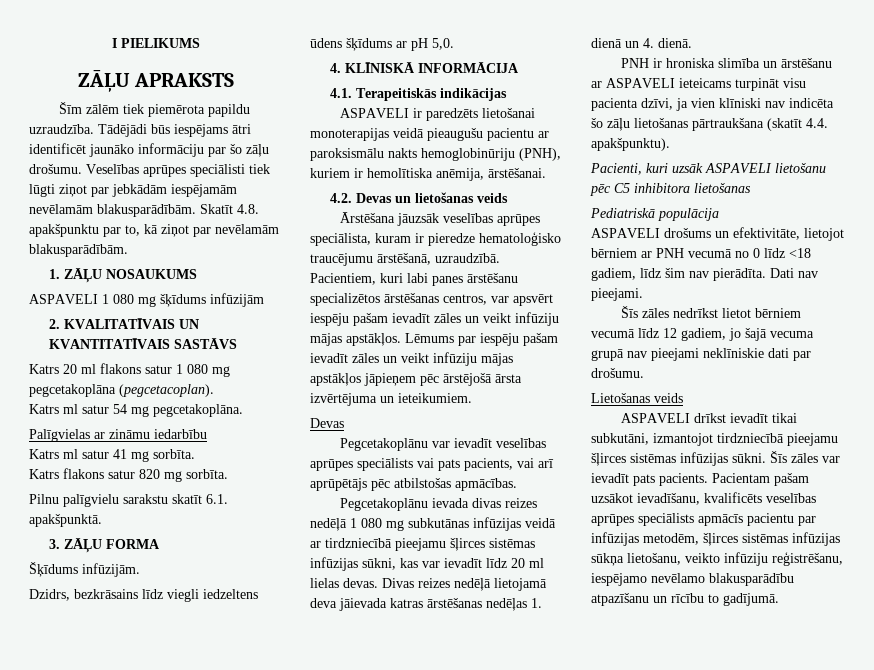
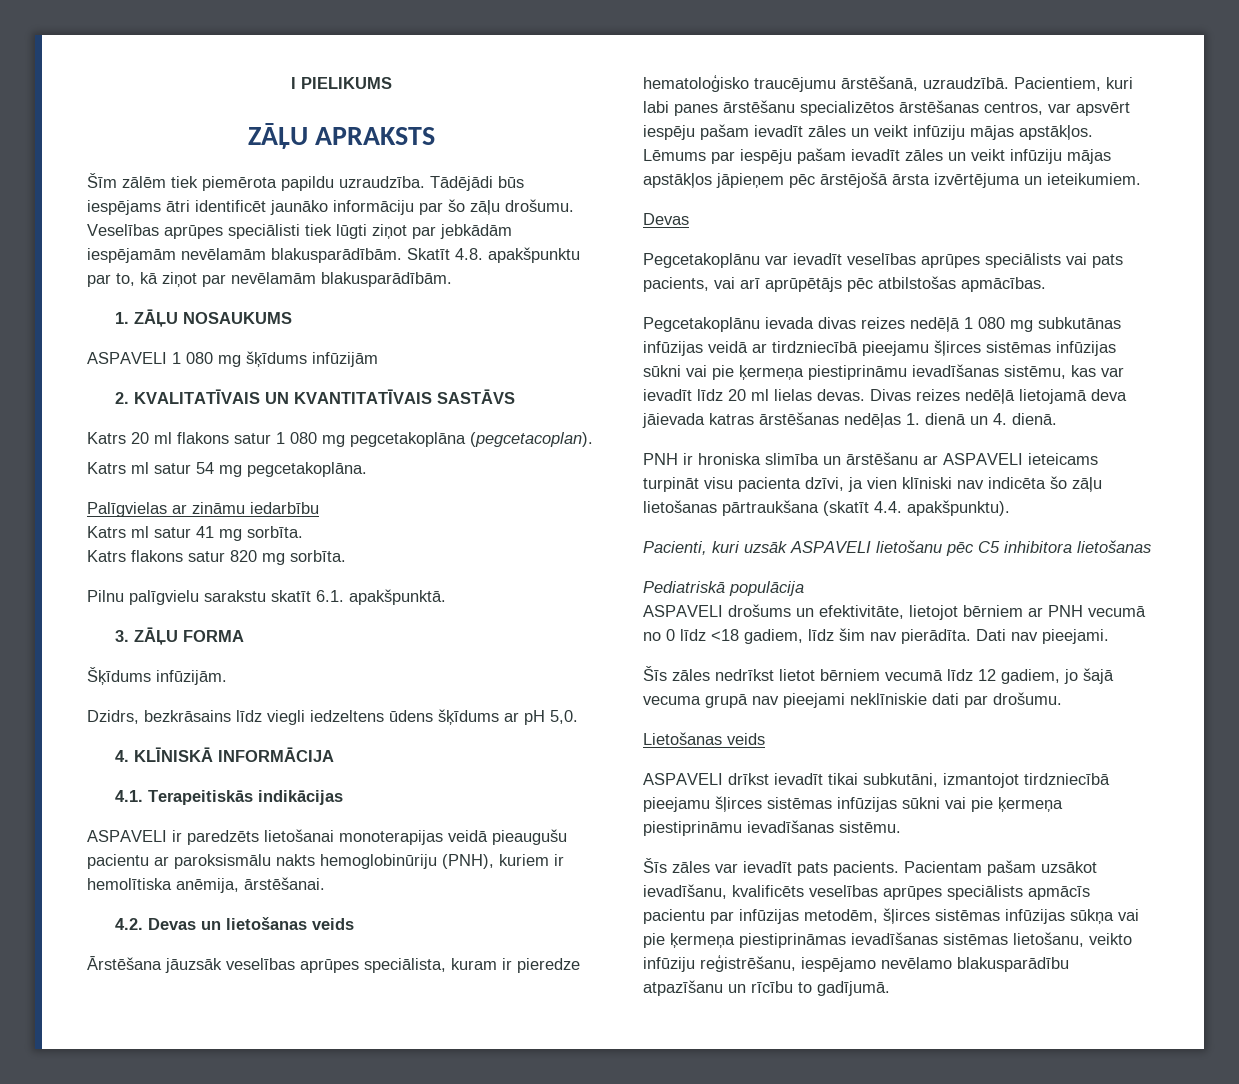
[362,558,396,570] sūkni, -> [643,364,1066,380] sūkni vai pie ķermeņa piestiprināmu ievadīšanas sistēmu,
[732,453,766,463] sūkni. -> [902,797,1063,812] [643,820,901,836] sūkni vai pie ķermeņa piestiprināmu ievadīšanas sistēmu. //
(624, 559) none -> [1118,909,1139,921] [643,932,1008,948] vai pie ķermeņa piestiprināmas ievadīšanas sistēmas

